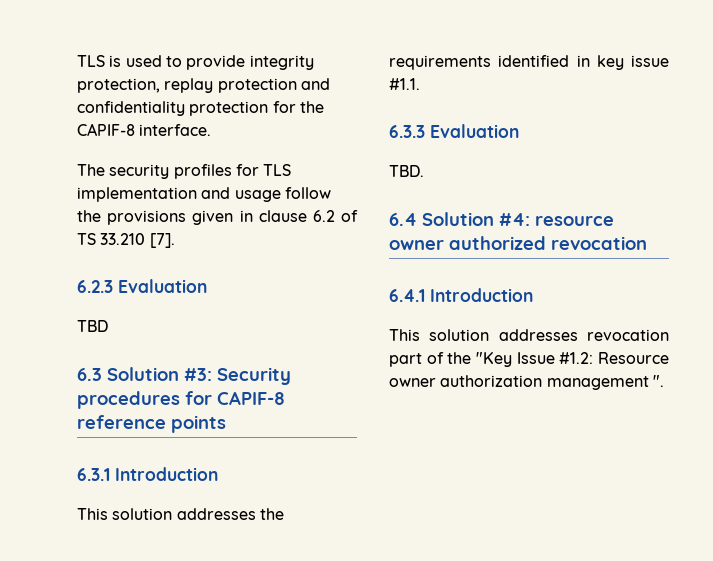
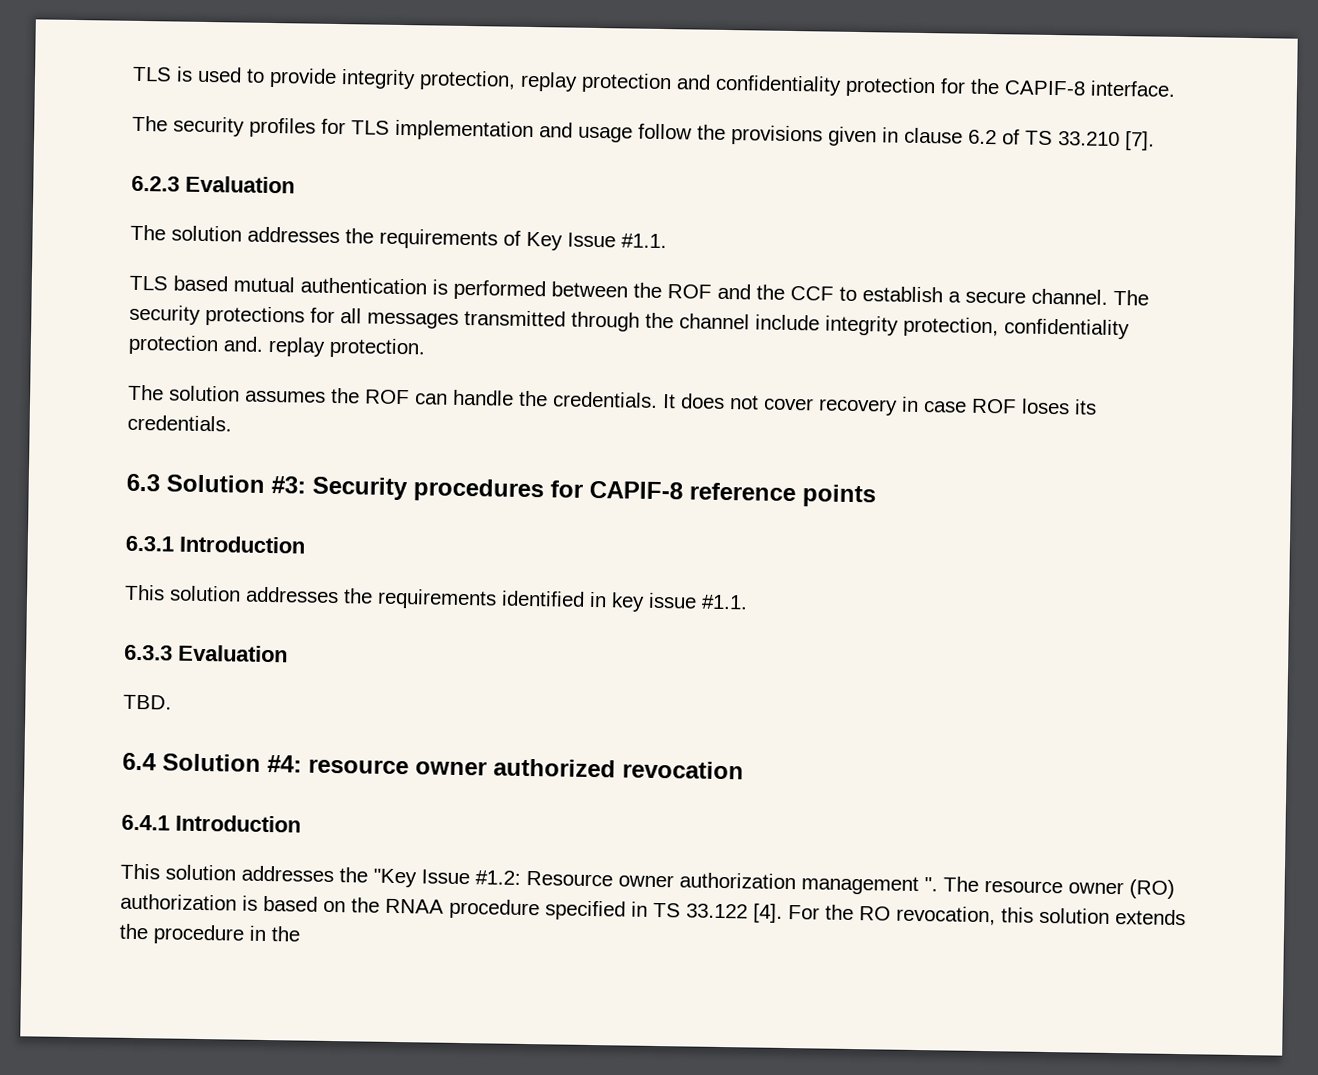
[77,320,108,332] TBD -> [130,224,667,251] [129,275,1149,306] [129,304,1130,340] [128,334,426,359] [128,384,1097,416] [127,414,232,432] The solution addresses the requirements of Key Issue #1.1. // TLS based mutual authentication is performed between the ROF and the CCF to establish a secure channel. The security protections for all messages transmitted through the channel include integrity protection, confidentiality protection and. replay protection. // The solution assumes the ROF can handle the credentials. It does not cover recovery in case ROF loses its credentials.
[587,329,669,341] [389,352,444,367] revocation part of -> (334, 874) none
(664, 381) none -> [943,876,1175,899] [120,893,1186,926] [119,923,300,945] The resource owner (RO) authorization is based on the RNAA procedure specified in TS 33.122 [4]. For the RO revocation, this solution extends the procedure in the

